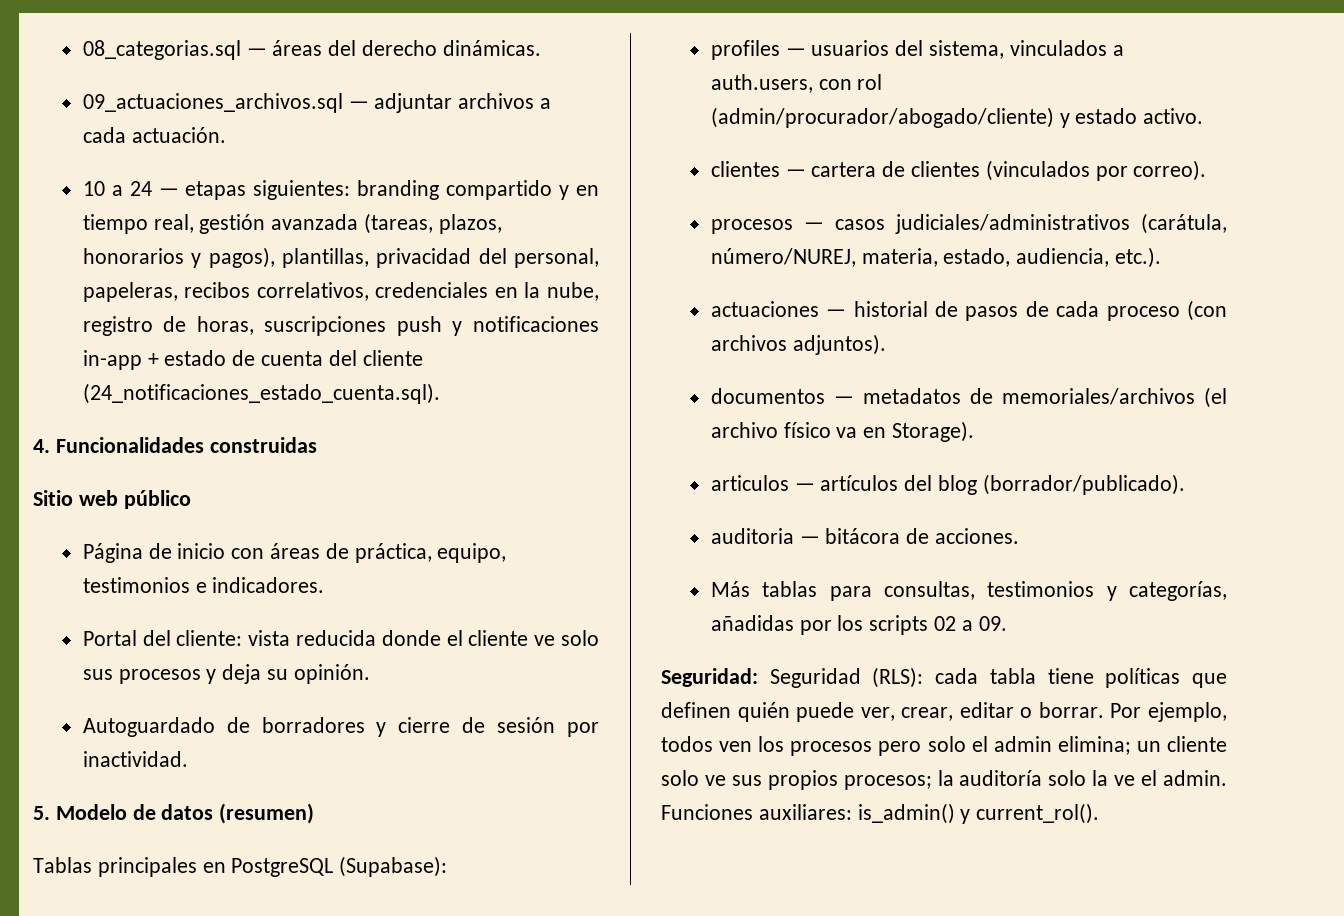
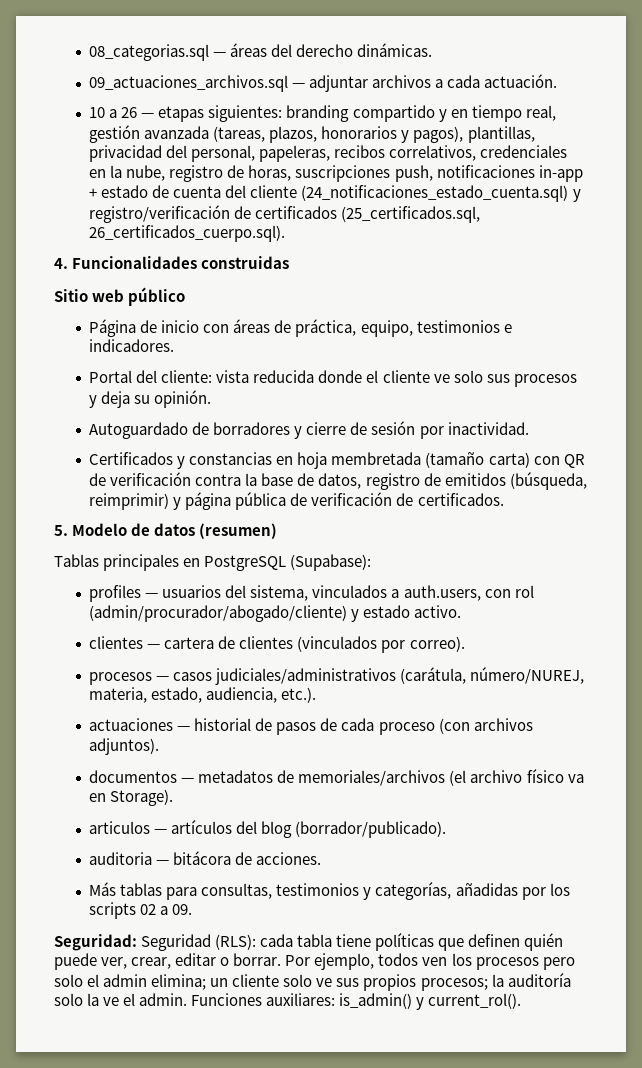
[129,181,152,196] 24 -> [121,107,138,118] 26
[396,316,463,336] push y -> [394,165,433,182] push,
[82,383,440,404] (24_notificaciones_estado_cuenta.sql). -> [301,185,581,202] [89,205,481,223] [89,225,286,242] (24_notificaciones_estado_cuenta.sql) y registro/verificación de certificados (25_certificados.sql, 26_certificados_cuerpo.sql).
(188, 759) none -> [89,452,585,469] [89,472,587,490] [89,492,504,510] // Certificados y constancias en hoja membretada (tamaño carta) con QR de verificación contra la base de datos, registro de emitidos (búsqueda, reimprimir) y página pública de verificación de certificados.

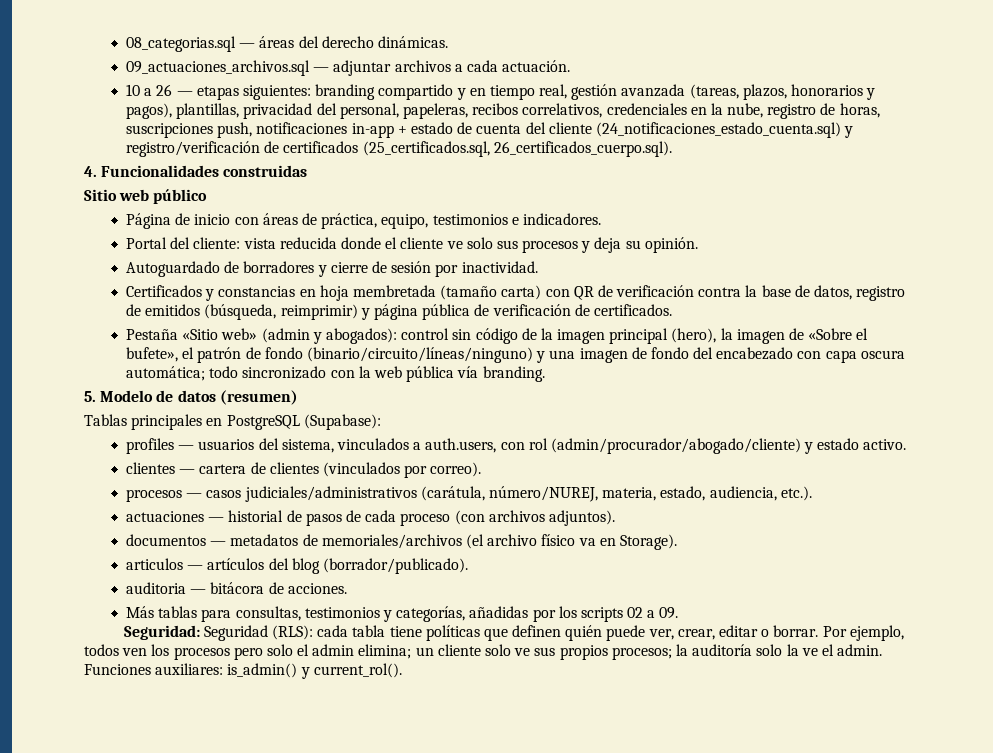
(504, 499) none -> [126,328,869,344] [126,347,905,363] [126,366,545,382] // Pestaña «Sitio web» (admin y abogados): control sin código de la imagen principal (hero), la imagen de «Sobre el bufete», el patrón de fondo (binario/circuito/líneas/ninguno) y una imagen de fondo del encabezado con capa oscura automática; todo sincronizado con la web pública vía branding.

